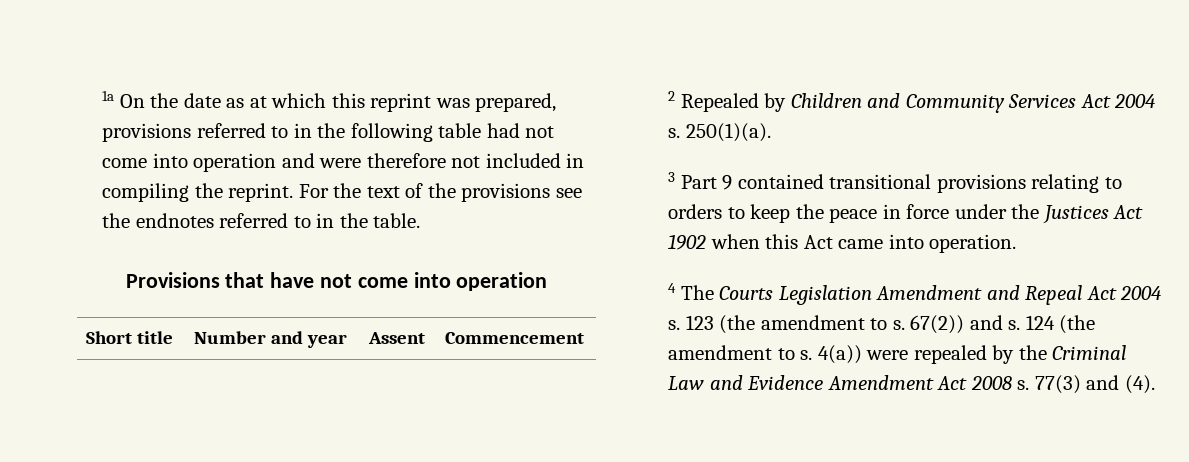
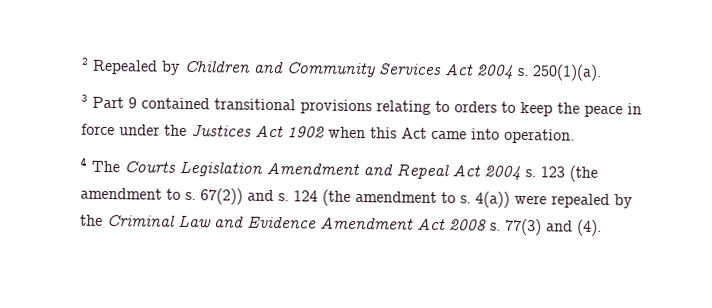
[102,91,557,112] [102,123,555,142] [102,153,585,172] [102,183,582,202] [102,213,421,228] [125,272,548,291] [86,331,174,344] [194,331,348,348] [368,332,426,344] [445,332,585,344] 1a On the date as at which this reprint was prepared, provisions referred to in the following table had not come into operation and were therefore not included in compiling the reprint. For the text of the provisions see the endnotes referred to in the table. // Provisions that have not come into operation // Short title | Number and year | Assent | Commencement // -> (82, 61) none

